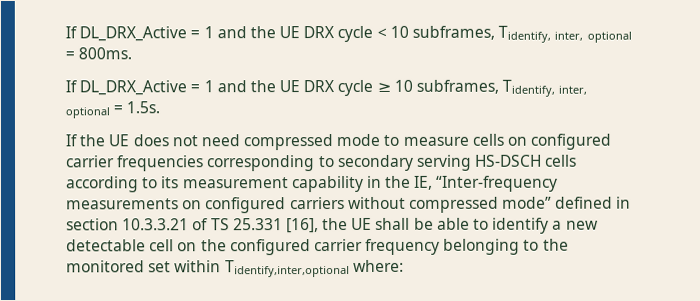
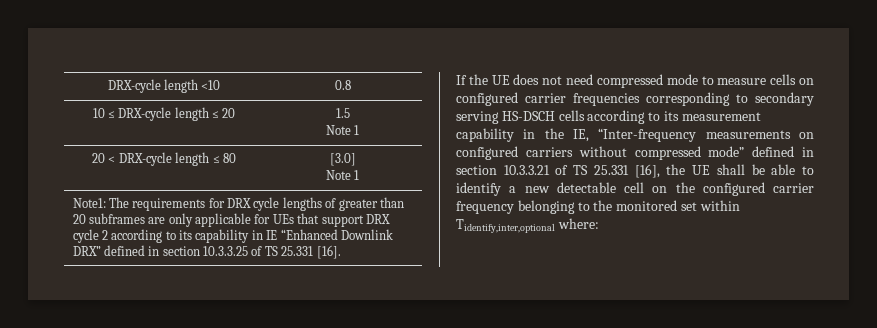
[65,25,632,43] [65,47,133,60] [65,79,588,97] [65,101,161,119] If DL_DRX_Active = 1 and the UE DRX cycle < 10 subframes, Tidentify, inter, optional = 800ms. // If DL_DRX_Active = 1 and the UE DRX cycle ≥ 10 subframes, Tidentify, inter, optional = 1.5s. -> [107,79,221,93] [334,80,351,90] [92,107,236,121] [335,108,350,118] [325,125,360,135] [92,152,236,166] [329,153,356,166] [325,170,360,180] [72,197,404,211] [72,213,390,227] [72,229,393,243] [72,245,341,259] DRX-cycle length <10 | 0.8 // 10 ≤ DRX-cycle length ≤ 20 | 1.5 // Note 1 // 20 < DRX-cycle length ≤ 80 | [3.0] // Note 1 // Note1: The requirements for DRX cycle lengths of greater than 20 subframes are only applicable for UEs that support DRX cycle 2 according to its capability in IE “Enhanced Downlink DRX” defined in section 10.3.3.25 of TS 25.331 [16].

